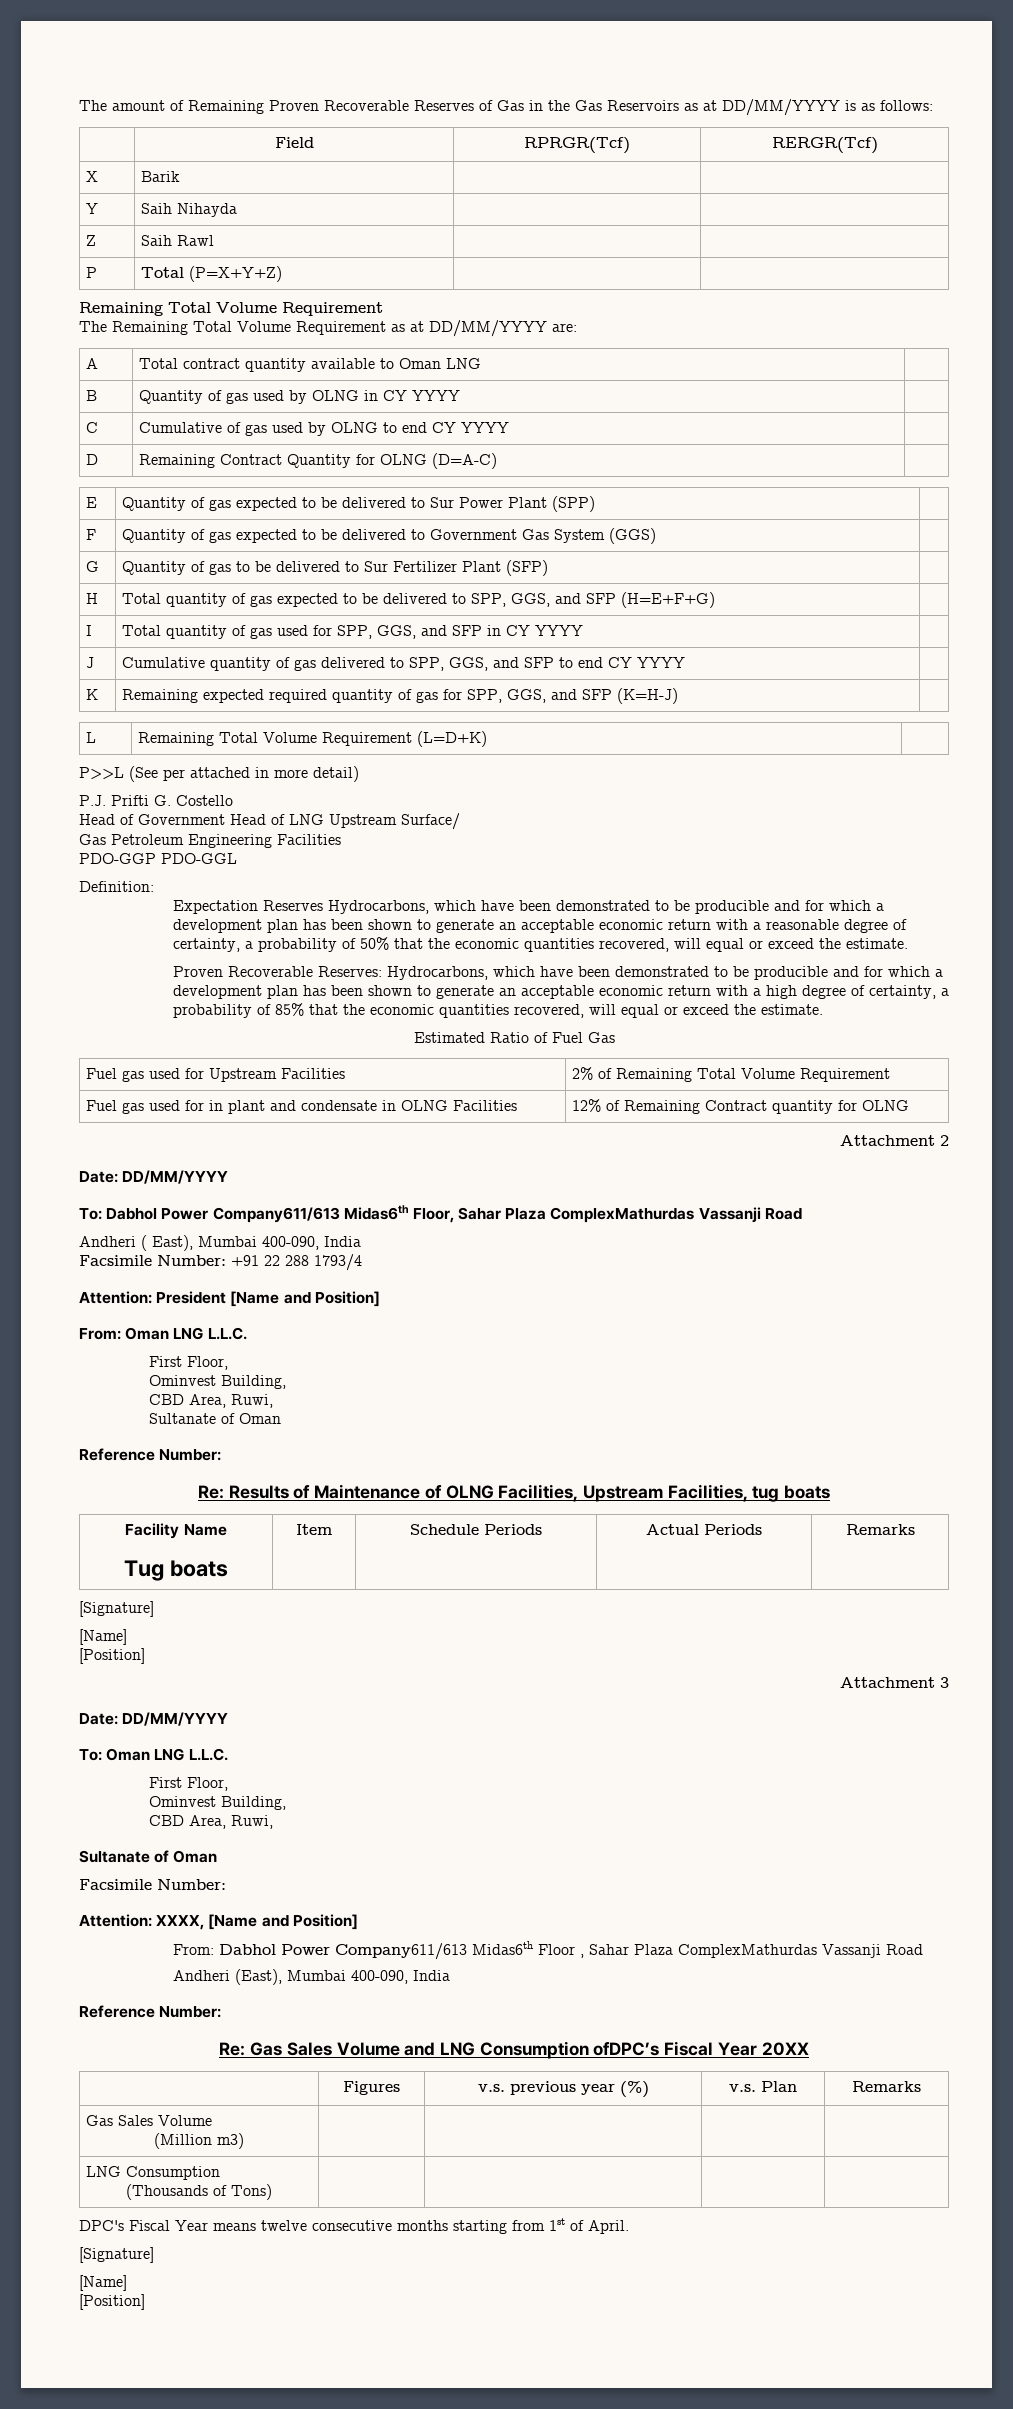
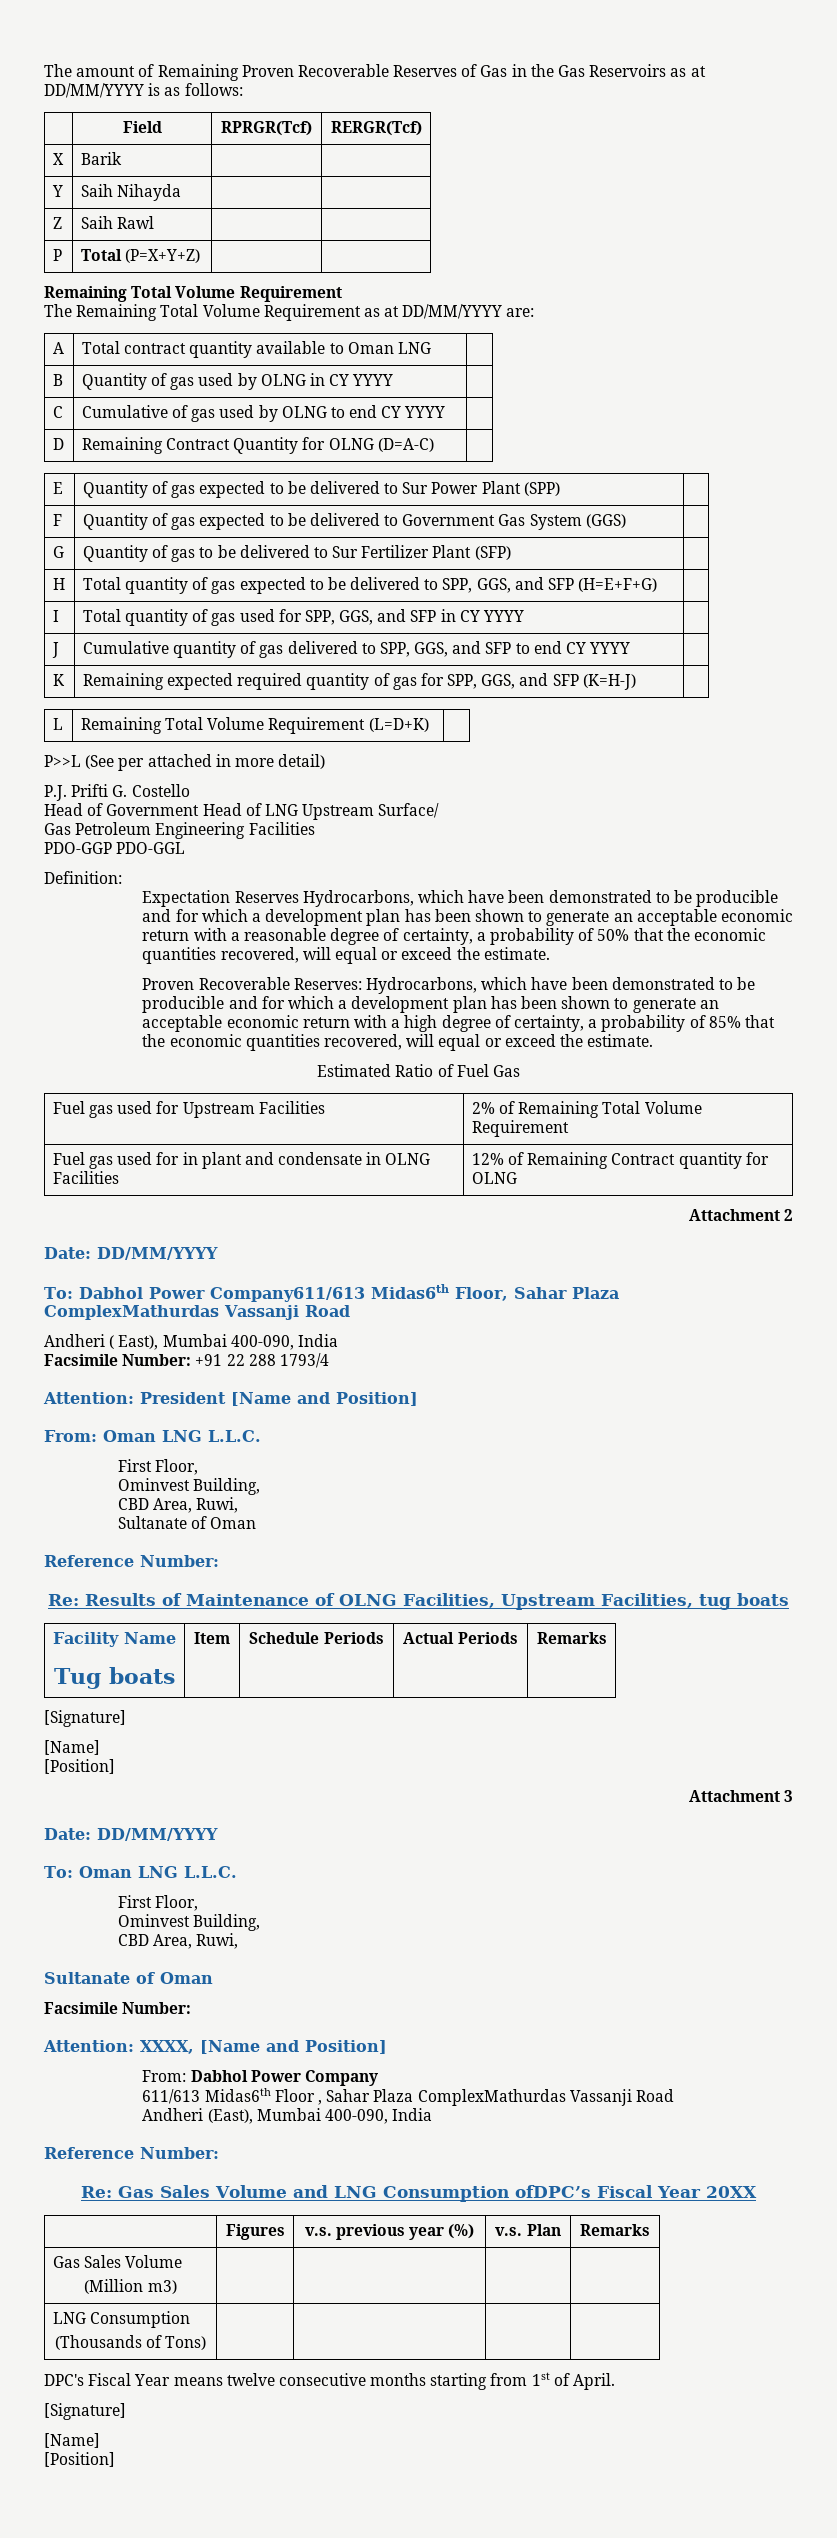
[334,1943,467,1960] Company611/613 -> [305,2070,379,2086] [142,2089,201,2104] Company // 611/613

